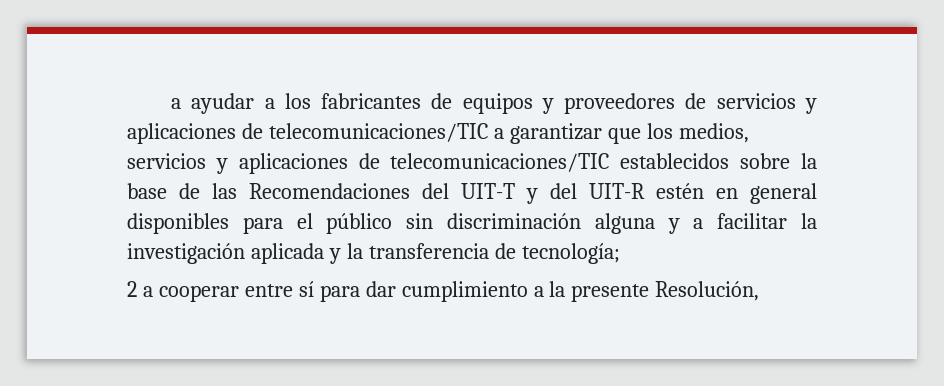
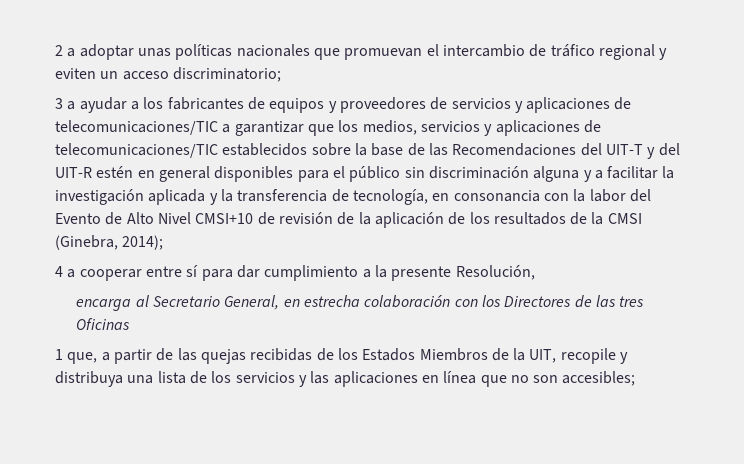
(171, 103) none -> [55,44,668,60] [55,67,281,82] [55,98,63,109] 2 a adoptar unas políticas nacionales que promuevan el intercambio de tráfico regional y eviten un acceso discriminatorio; // 3
[521,243,620,264] [127,281,137,297] tecnología; // 2 -> [352,189,651,205] [55,212,642,228] [55,235,164,250] [55,266,63,277] tecnología, en consonancia con la labor del Evento de Alto Nivel CMSI+10 de revisión de la aplicación de los resultados de la CMSI (Ginebra, 2014); // 4
(760, 291) none -> [76,295,645,311] [76,318,131,330] [55,348,629,364] [55,371,636,387] // encarga al Secretario General, en estrecha colaboración con los Directores de las tres Oficinas // 1 que, a partir de las quejas recibidas de los Estados Miembros de la UIT, recopile y distribuya una lista de los servicios y las aplicaciones en línea que no son accesibles;

